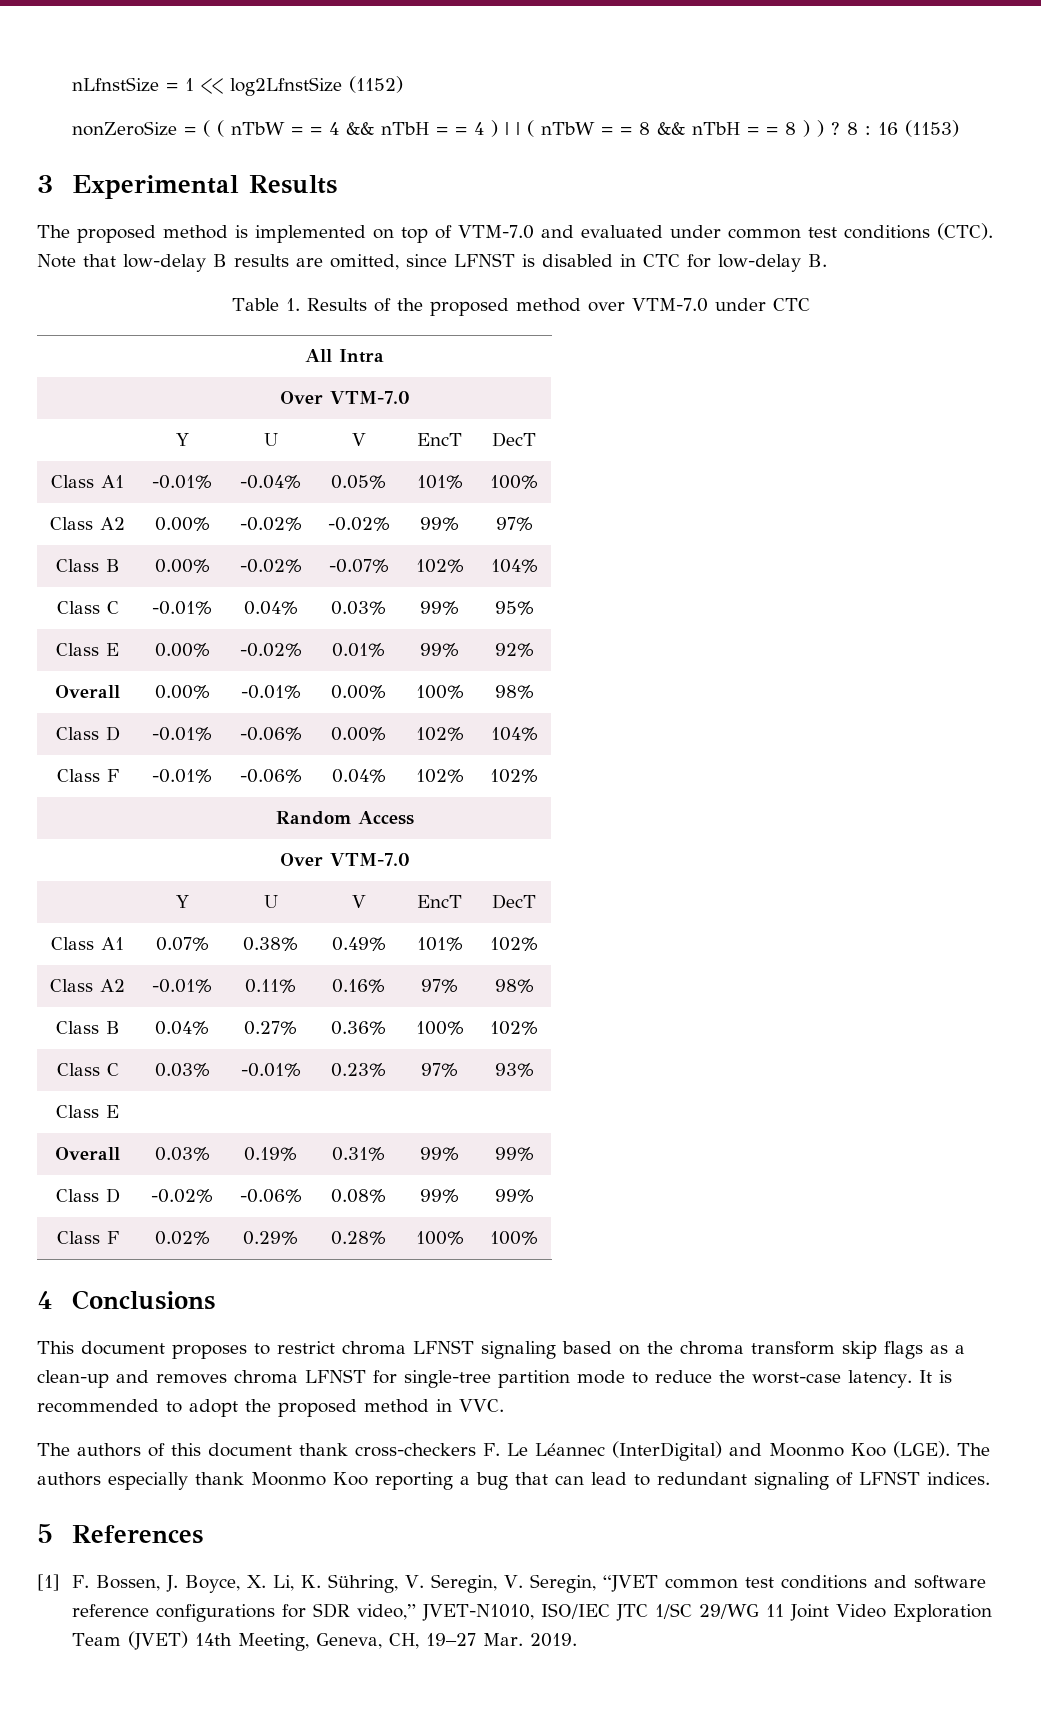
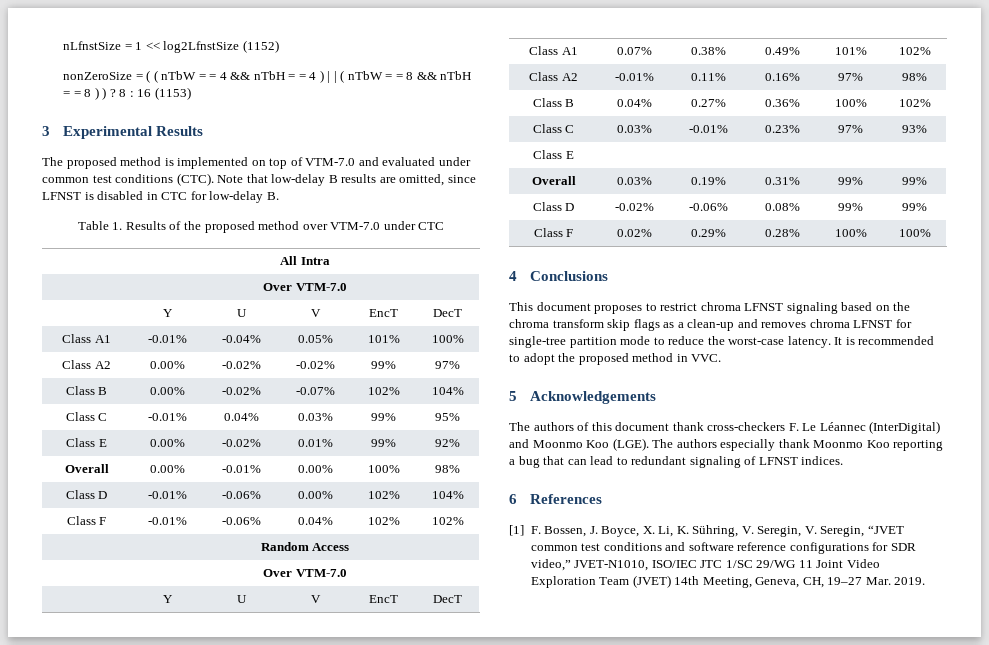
(504, 1405) none -> [509,391,657,404] // 5 Acknowledgements
[37,1524,53,1543] 5 -> [509,494,517,504] 6

